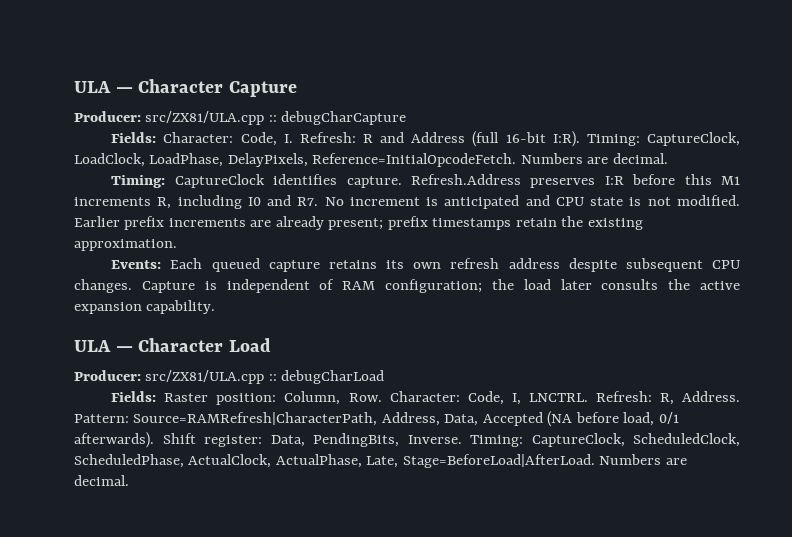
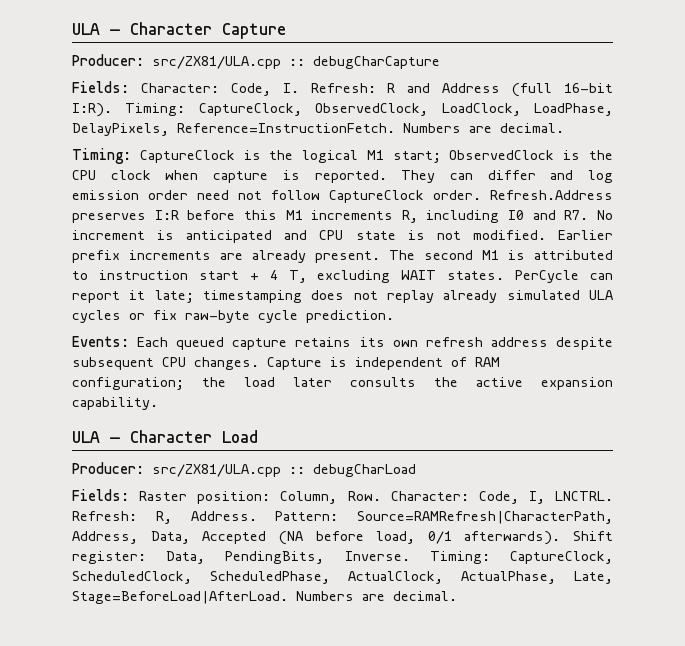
(740, 139) none -> [315,103,429,116] ObservedClock,
[312,153,517,167] Reference=InitialOpcodeFetch. -> [177,123,395,133] Reference=InstructionFetch.
[273,174,402,188] identifies capture. -> [243,150,613,163] [72,170,613,183] [72,190,481,203] is the logical M1 start; ObservedClock is the CPU clock when capture is reported. They can differ and log emission order need not follow CaptureClock order.
[328,216,643,230] [74,239,177,251] present; prefix timestamps retain the existing approximation. -> [315,250,613,263] [72,270,613,283] [72,290,613,303] [72,310,394,323] present. The second M1 is attributed to instruction start + 4 T, excluding WAIT states. PerCycle can report it late; timestamping does not replay already simulated ULA cycles or fix raw-byte cycle prediction.

